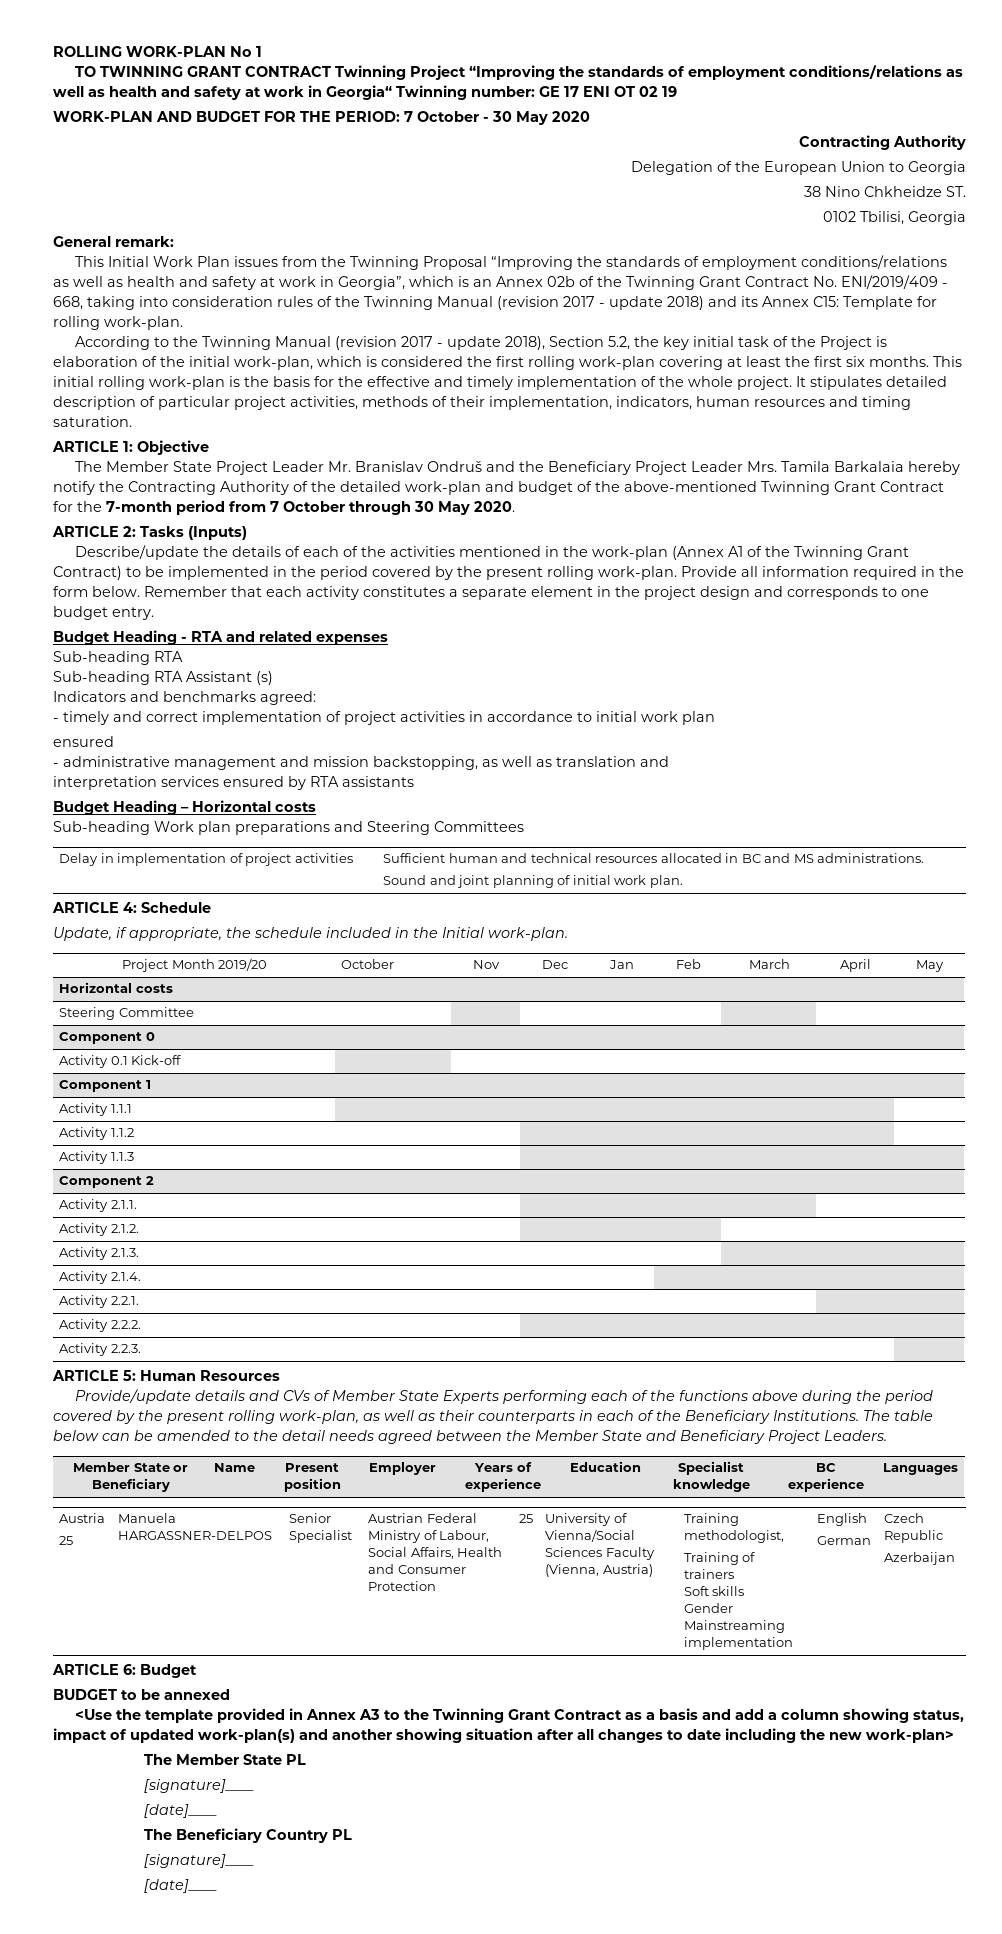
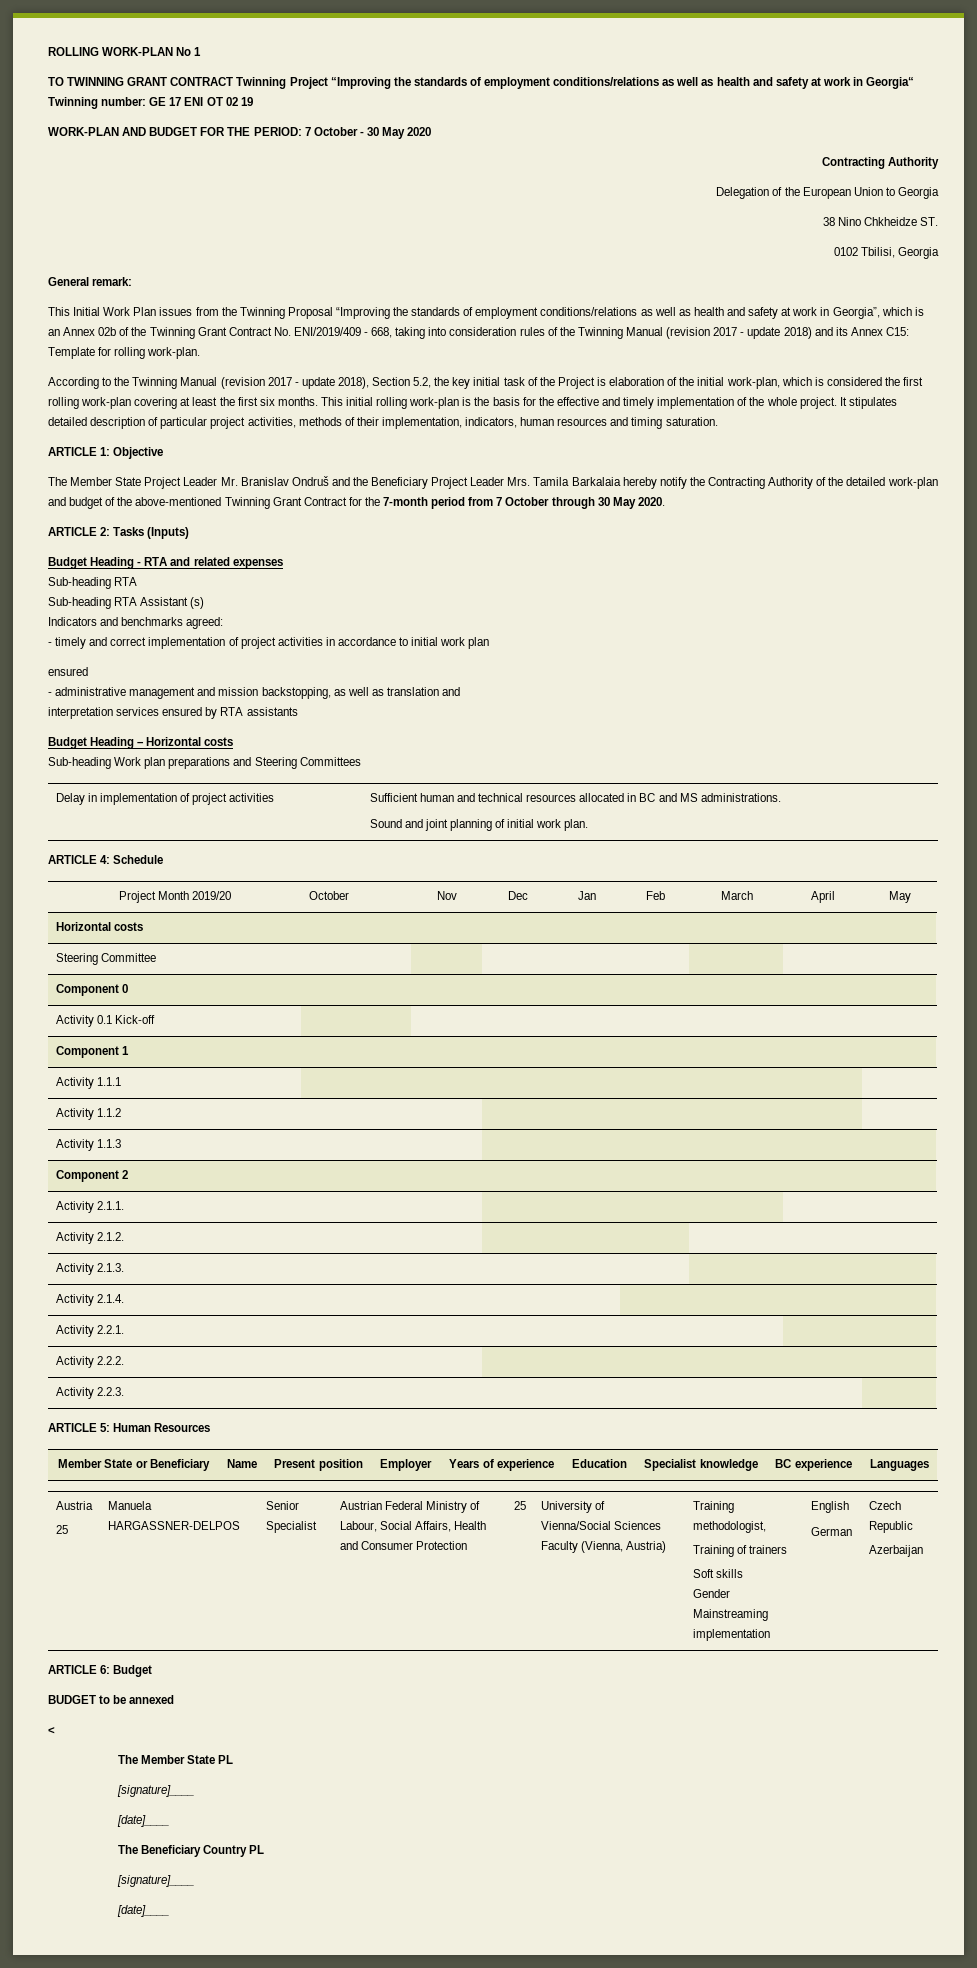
[74,545,909,560] [53,566,964,580] [53,586,929,600] [53,606,154,620] // Describe/update the details of each of the activities mentioned in the work-plan (Annex A1 of the Twinning Grant Contract) to be implemented in the period covered by the present rolling work-plan. Provide all information required in the form below. Remember that each activity constitutes a separate element in the project design and corresponds to one budget entry. -> (190, 533) none
[53,927,568,941] // Update, if appropriate, the schedule included in the Initial work-plan. -> (164, 859) none
[74,1389,933,1404] [53,1410,933,1424] [53,1430,887,1444] // Provide/update details and CVs of Member State Experts performing each of the functions above during the period covered by the present rolling work-plan, as well as their counterparts in each of the Beneficiary Institutions. The table below can be amended to the detail needs agreed between the Member State and Beneficiary Project Leaders. -> (211, 1427) none
[74,1708,964,1723] [53,1728,954,1743] <Use the template provided in Annex A3 to the Twinning Grant Contract as a basis and add a column showing status, impact of updated work-plan(s) and another showing situation after all changes to date including the new work-plan> -> [48,1727,55,1734] <

